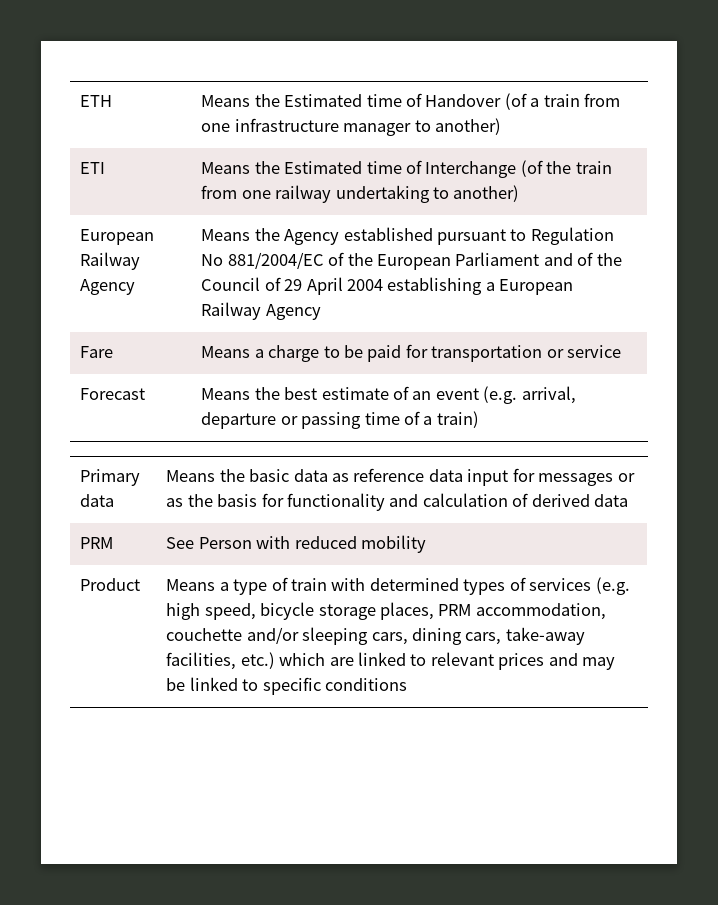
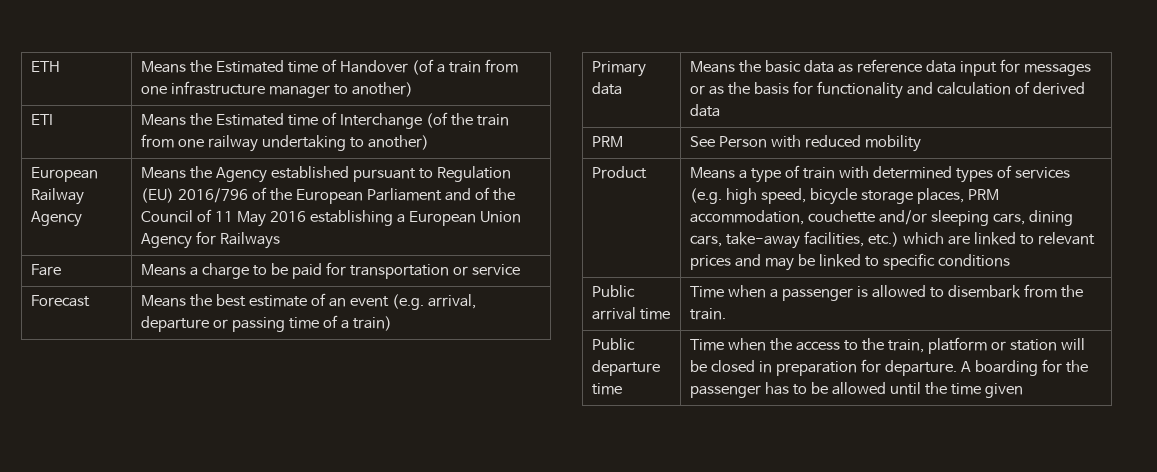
[201,252,324,269] No 881/2004/EC -> [140,188,248,203] (EU) 2016/796
[284,277,384,295] 29 April 2004 -> [214,211,306,227] 11 May 2016
[201,302,321,320] Railway Agency -> [480,211,522,223] [140,231,280,249] Union Agency for Railways
(408, 684) none -> [591,285,635,297] [591,307,670,320] [689,284,1084,301] [689,308,726,320] [591,338,635,350] [591,360,660,376] [591,383,622,395] [689,337,1086,354] [689,359,1089,376] [689,382,1024,398] // Public arrival time | Time when a passenger is allowed to disembark from the train. // Public departure time | Time when the access to the train, platform or station will be closed in preparation for departure. A boarding for the passenger has to be allowed until the time given

